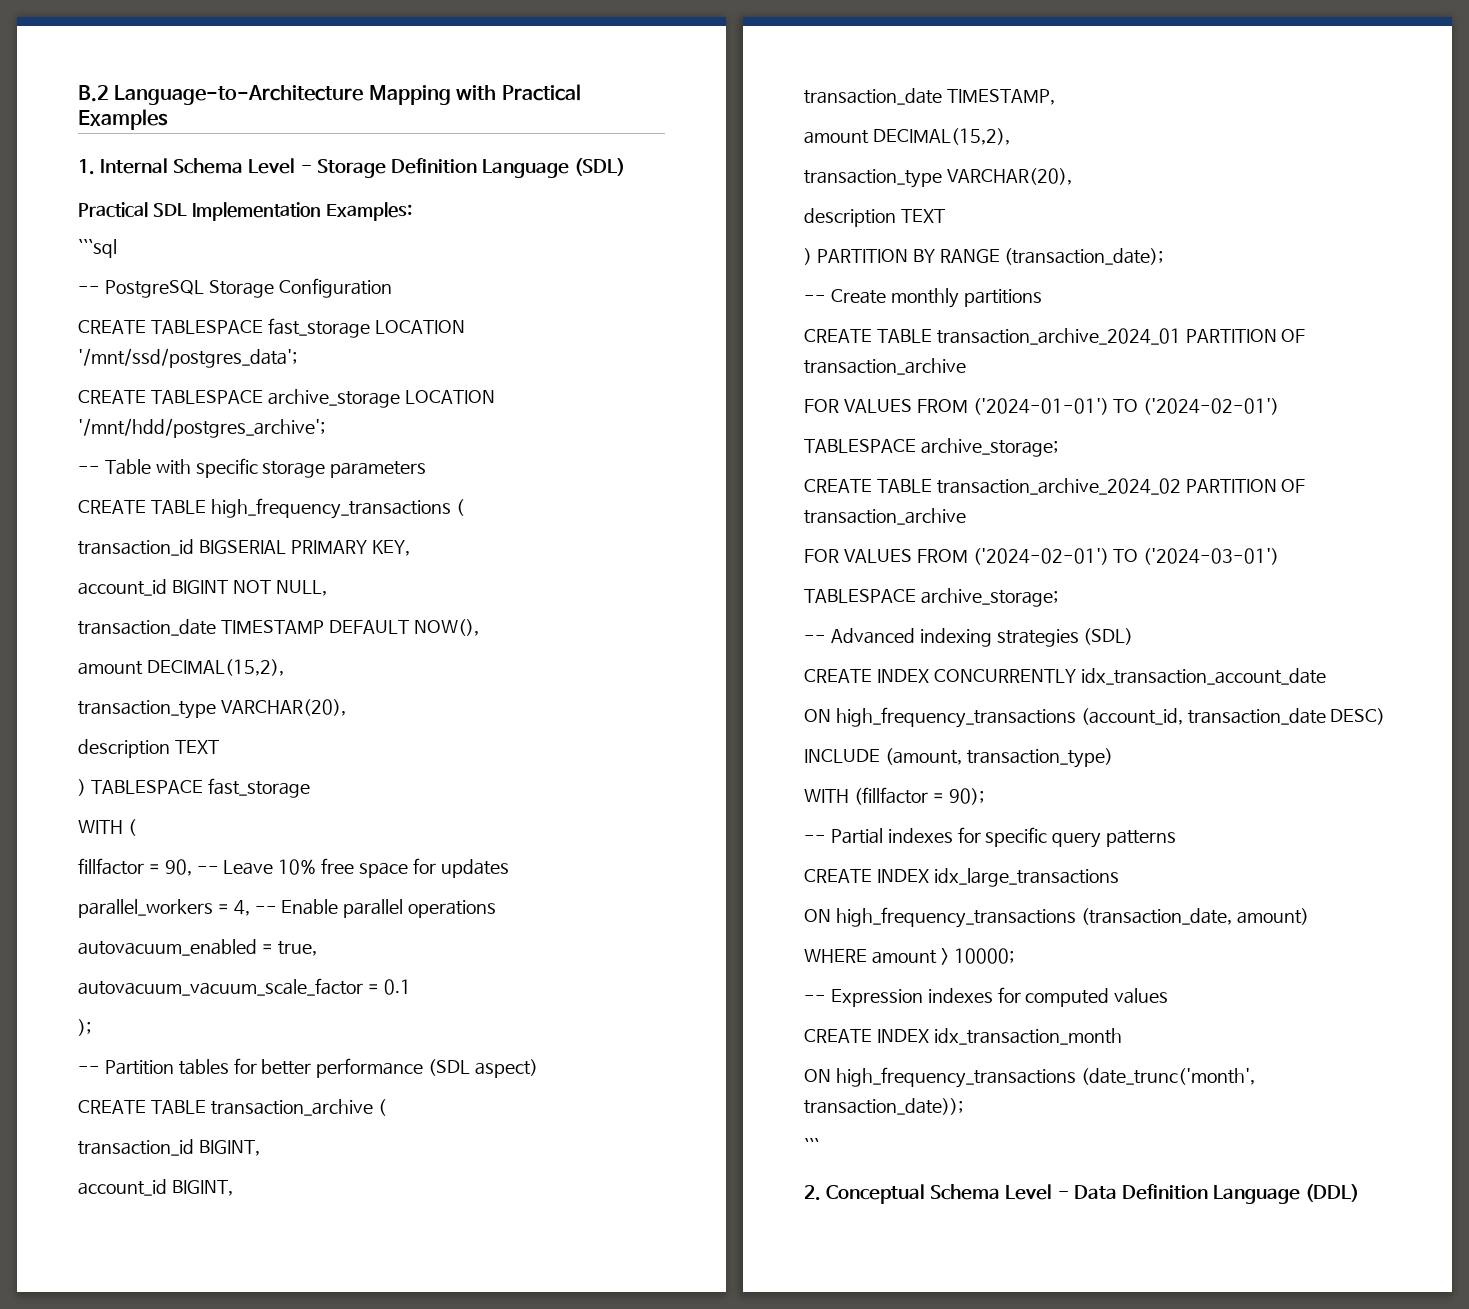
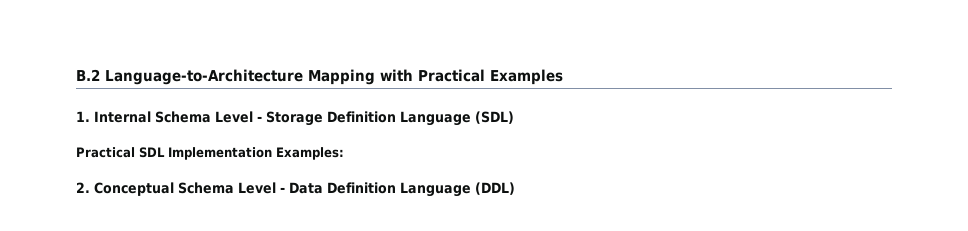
[78,239,117,258] [78,278,392,298] [78,318,465,338] [78,348,297,368] [78,389,495,408] [78,418,325,438] [78,458,427,478] [78,498,464,519] [78,539,410,556] [78,579,327,596] [78,619,479,636] [78,659,284,676] [78,699,346,719] [78,739,219,758] [78,778,310,798] [78,819,136,836] [78,858,509,878] [78,899,497,918] [78,939,317,956] [78,978,411,996] [78,1019,91,1036] [78,1058,539,1078] [78,1099,386,1116] [78,1139,260,1156] [78,1179,233,1196] [804,88,1055,105] [804,128,1010,145] [804,168,1072,188] [804,208,945,227] [804,248,1164,265] [804,288,1042,308] [804,328,1306,345] [804,358,966,375] [804,398,1280,415] [804,438,1058,457] [804,478,1306,495] [804,508,966,525] [804,548,1280,565] [804,588,1058,607] [804,628,1134,647] [804,668,1326,685] [804,707,1386,728] [804,748,1113,768] [804,787,984,805] [804,827,1177,848] [804,868,1119,887] [804,907,1309,928] [804,948,1014,965] [804,987,1169,1007] [804,1028,1122,1045] [804,1067,1255,1088] [804,1098,963,1115] [804,1138,819,1152] // ```sql // -- PostgreSQL Storage Configuration // CREATE TABLESPACE fast_storage LOCATION '/mnt/ssd/postgres_data'; // CREATE TABLESPACE archive_storage LOCATION '/mnt/hdd/postgres_archive'; // -- Table with specific storage parameters // CREATE TABLE high_frequency_transactions ( // transaction_id BIGSERIAL PRIMARY KEY, // account_id BIGINT NOT NULL, // transaction_date TIMESTAMP DEFAULT NOW(), // amount DECIMAL(15,2), // transaction_type VARCHAR(20), // description TEXT // ) TABLESPACE fast_storage // WITH ( // fillfactor = 90, -- Leave 10% free space for updates // parallel_workers = 4, -- Enable parallel operations // autovacuum_enabled = true, // autovacuum_vacuum_scale_factor = 0.1 // ); // -- Partition tables for better performance (SDL aspect) // CREATE TABLE transaction_archive ( // transaction_id BIGINT, // account_id BIGINT, // transaction_date TIMESTAMP, // amount DECIMAL(15,2), // transaction_type VARCHAR(20), // description TEXT // ) PARTITION BY RANGE (transaction_date); // -- Create monthly partitions // CREATE TABLE transaction_archive_2024_01 PARTITION OF transaction_archive // FOR VALUES FROM ('2024-01-01') TO ('2024-02-01') // TABLESPACE archive_storage; // CREATE TABLE transaction_archive_2024_02 PARTITION OF transaction_archive // FOR VALUES FROM ('2024-02-01') TO ('2024-03-01') // TABLESPACE archive_storage; // -- Advanced indexing strategies (SDL) // CREATE INDEX CONCURRENTLY idx_transaction_account_date // ON high_frequency_transactions (account_id, transaction_date DESC) // INCLUDE (amount, transaction_type) // WITH (fillfactor = 90); // -- Partial indexes for specific query patterns // CREATE INDEX idx_large_transactions // ON high_frequency_transactions (transaction_date, amount) // WHERE amount > 10000; // -- Expression indexes for computed values // CREATE INDEX idx_transaction_month // ON high_frequency_transactions (date_trunc('month', transaction_date)); // ``` -> (344, 153) none

